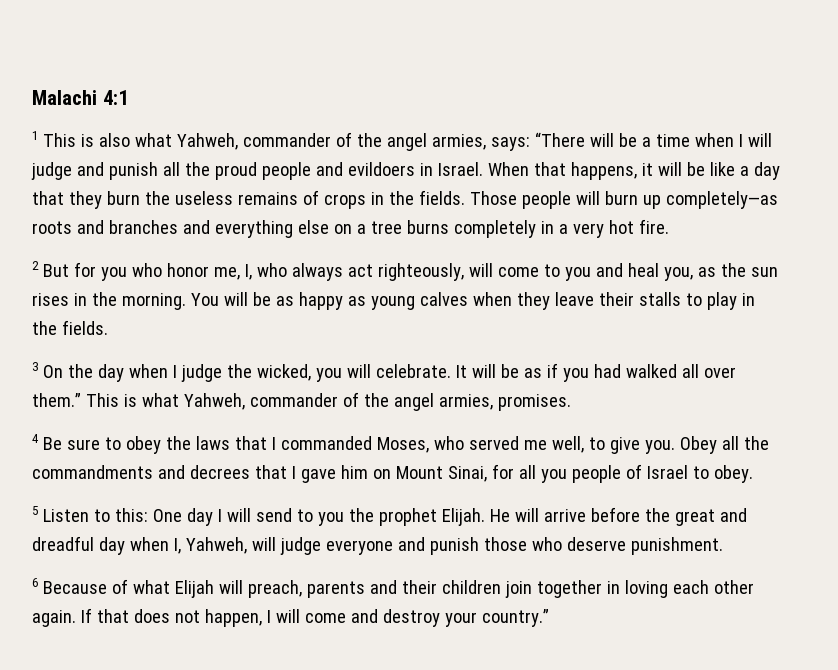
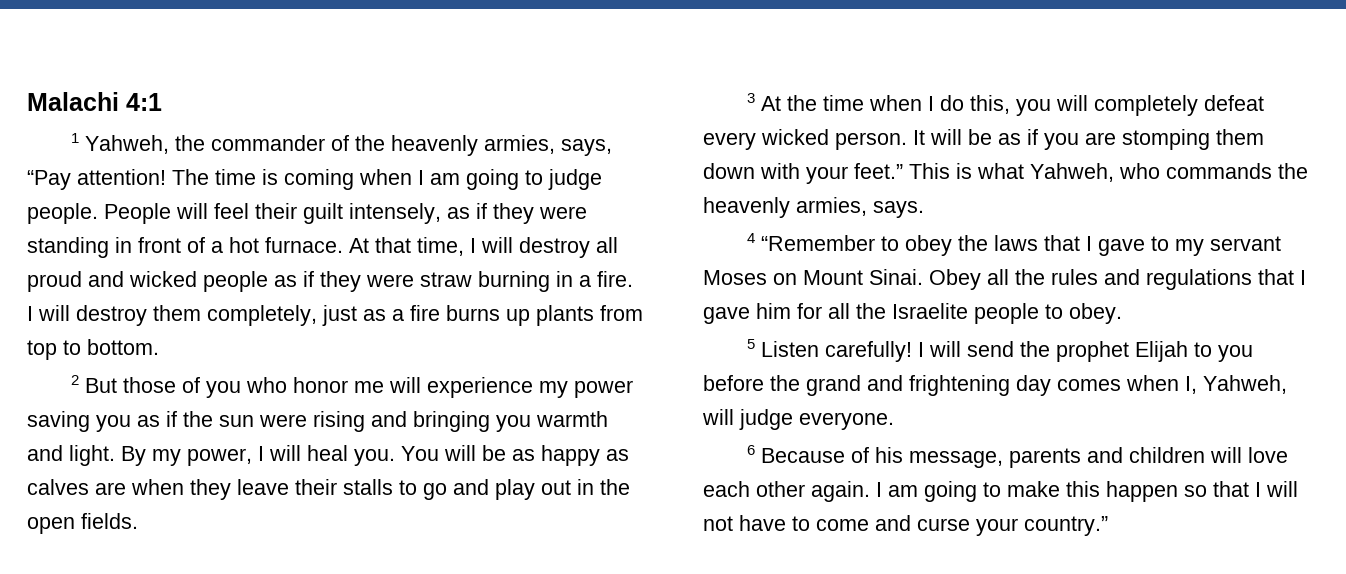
[42,132,772,151] [31,162,780,180] [32,190,778,209] [32,219,669,238] This is also what Yahweh, commander of the angel armies, says: “There will be a time when I will judge and punish all the proud people and evildoers in Israel. When that happens, it will be like a day that they burn the useless remains of crops in the fields. Those people will burn up completely—as roots and branches and everything else on a tree burns completely in a very hot fire. -> [84,135,612,156] [27,169,602,190] [27,203,587,224] [27,237,618,258] [27,271,633,292] [27,305,643,326] [27,339,159,360] Yahweh, the commander of the heavenly armies, says, “Pay attention! The time is coming when I am going to judge people. People will feel their guilt intensely, as if they were standing in front of a hot furnace. At that time, I will destroy all proud and wicked people as if they were straw burning in a fire. I will destroy them completely, just as a fire burns up plants from top to bottom.
[73,262,96,277] for -> [122,377,200,393] those of
[213,263,778,281] [32,292,186,310] me, I, who always act righteously, will come to you and heal you, as the sun rises in the morning. -> [353,377,633,398] [27,411,608,432] [27,445,395,466] me will experience my power saving you as if the sun were rising and bringing you warmth and light. By my power, I will heal you.
[370,292,468,310] young calves -> [27,479,126,495] calves are
[706,292,755,310] [32,321,57,335] play in the -> [423,479,630,500] [27,517,75,534] go and play out in the open
[42,364,451,382] On the day when I judge the wicked, you will celebrate. -> [760,95,1264,116] [703,129,907,150] At the time when I do this, you will completely defeat every wicked person.
[593,364,736,378] [32,392,571,411] had walked all over them.” This is what Yahweh, commander of the angel armies, promises. -> [1085,129,1264,150] [703,163,1308,184] [703,197,924,218] are stomping them down with your feet.” This is what Yahweh, who commands the heavenly armies, says.
[42,437,100,450] Be sure -> [760,235,875,251] “Remember
[280,436,769,454] [32,464,753,483] [32,506,747,526] [32,536,125,555] commanded Moses, who served me well, to give you. Obey all the commandments and decrees that I gave him on Mount Sinai, for all you people of Israel to obey. // 5 Listen to this: One day I will send to you the prophet Elijah. He will arrive before the great and dreadful day -> [1097,236,1281,256] [703,269,1306,290] [703,303,1122,324] [746,339,1253,362] [703,375,1121,396] gave to my servant Moses on Mount Sinai. Obey all the rules and regulations that I gave him for all the Israelite people to obey. // 5 Listen carefully! I will send the prophet Elijah to you before the grand and frightening day comes
[325,537,723,555] [32,578,754,598] [32,608,300,627] everyone and punish those who deserve punishment. // 6 Because of what Elijah will preach, parents and their children join together in loving each other again. If that does not happen, I will -> [799,412,894,430] [746,445,1288,468] [703,481,1298,502] [703,515,810,531] everyone. // 6 Because of his message, parents and children will love each other again. I am going to make this happen so that I will not have to
[382,609,440,627] destroy -> [917,518,970,531] curse

